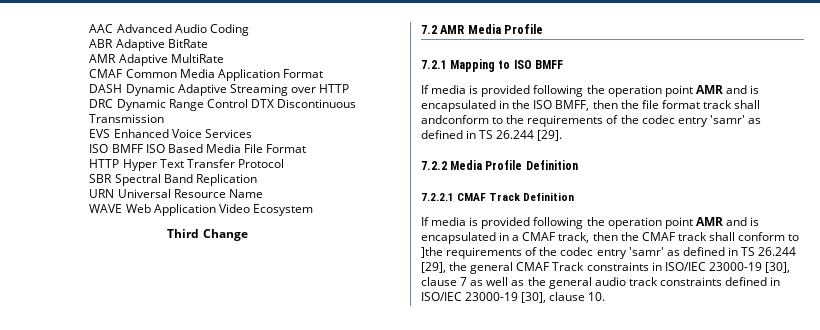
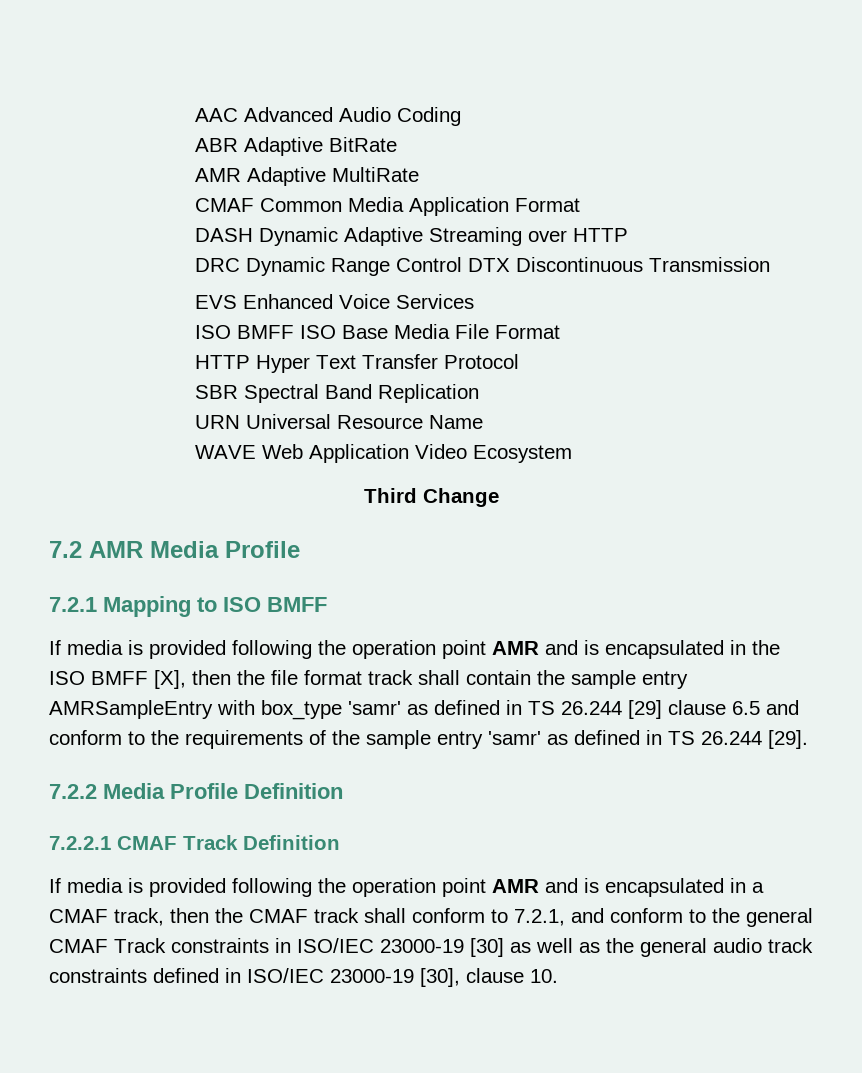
[167,144,203,153] Based -> [341,325,388,339] Base
[555,100,590,111] BMFF, -> [91,670,186,689] BMFF [X],
[421,115,489,124] andconform -> [466,670,688,689] [49,700,799,720] [49,730,122,745] contain the sample entry AMRSampleEntry with box_type 'samr' as defined in TS 26.244 [29] clause 6.5 and conform
[641,115,675,124] codec -> [366,730,431,749] sample
[421,247,797,259] [421,262,446,273] ]the requirements of the codec entry 'samr' as defined in TS 26.244 [29], -> [514,908,706,926] 7.2.1, and conform to
[764,262,790,273] [421,277,468,286] [30], clause 7 -> [470,938,504,957] [30]

